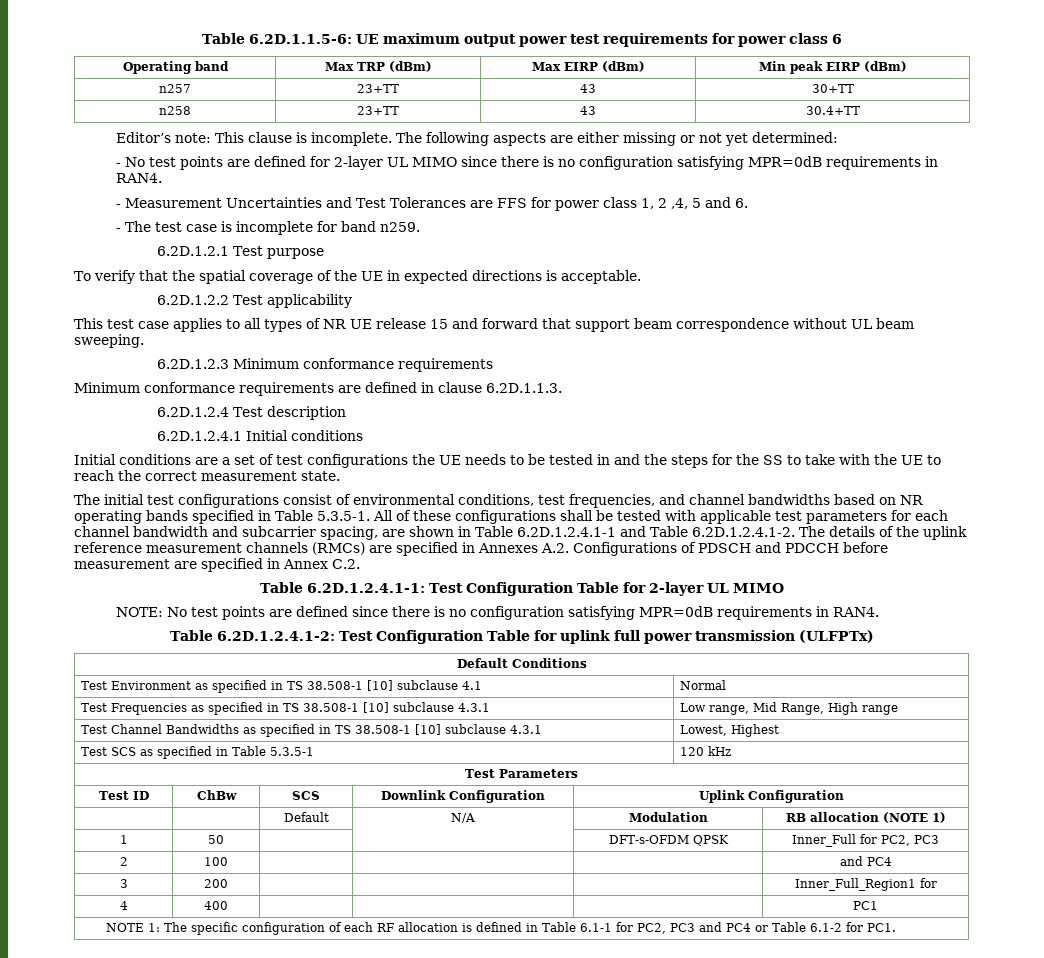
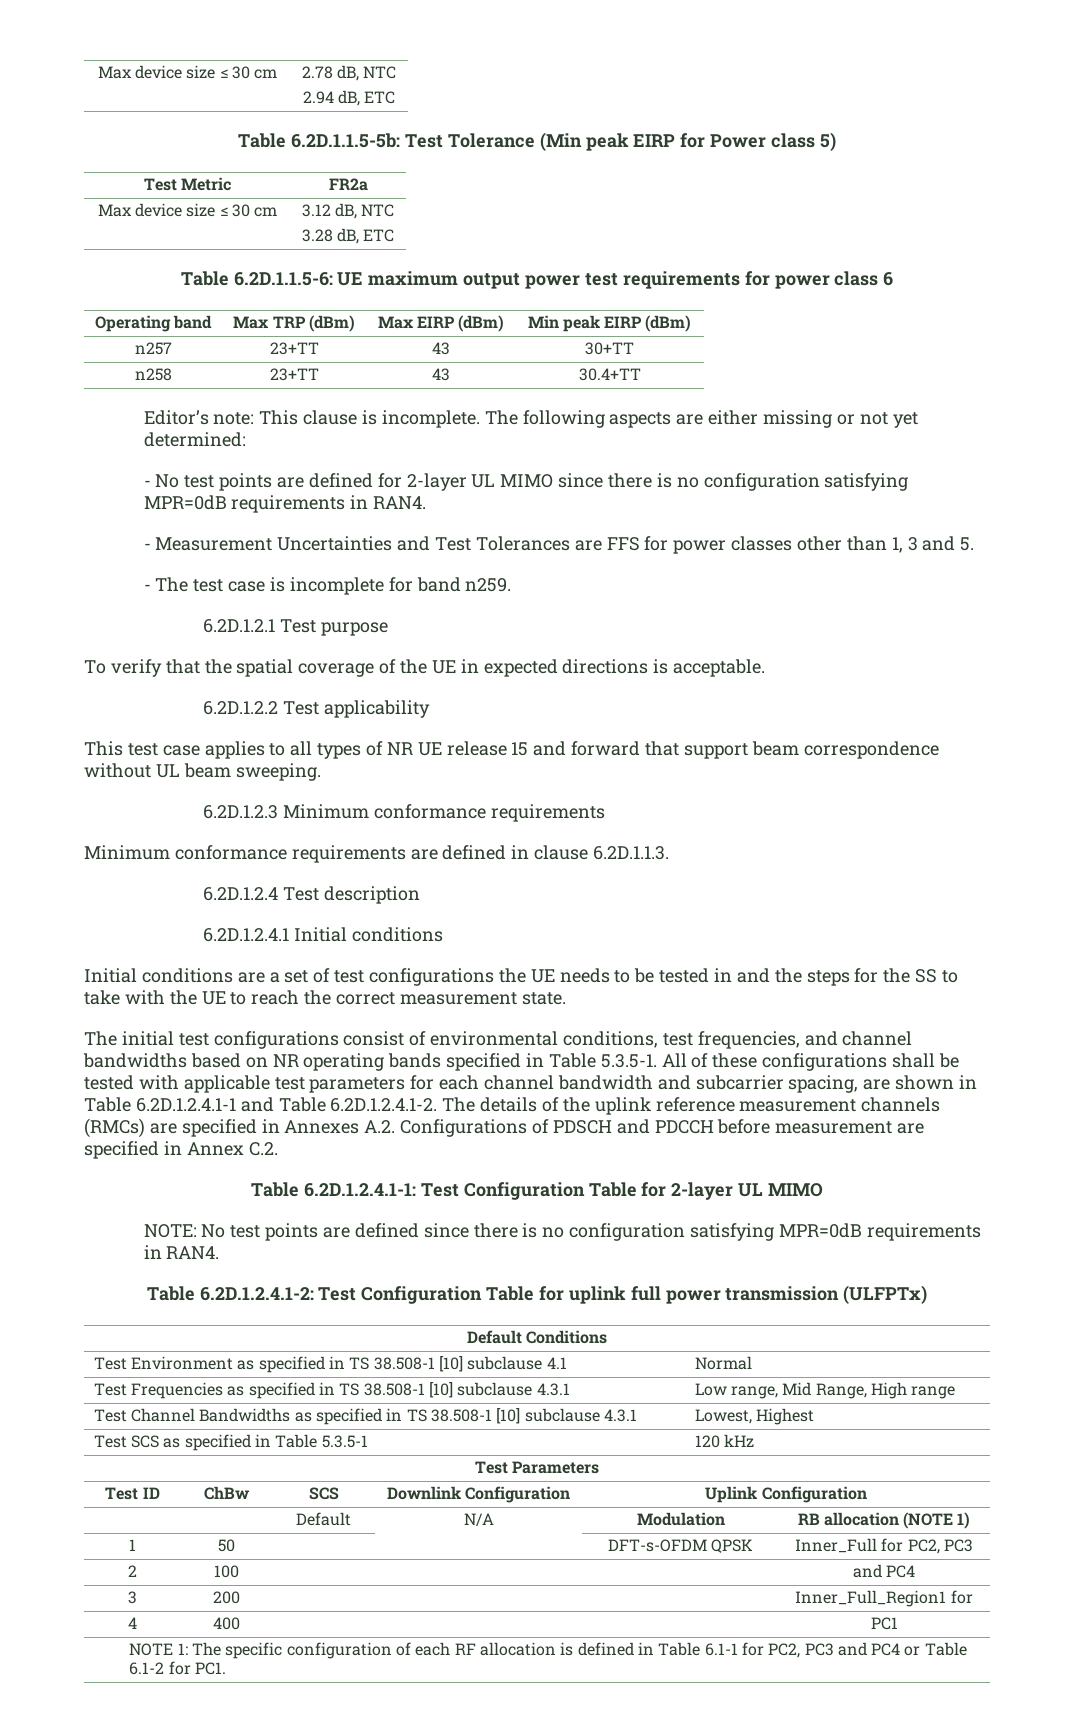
(202, 38) none -> [97,65,278,79] [301,65,397,81] [302,90,396,106] [238,132,836,151] [143,177,232,191] [328,178,368,191] [97,203,278,217] [301,203,395,219] [301,228,395,244] Max device size ≤ 30 cm | 2.78 dB, NTC // 2.94 dB, ETC // Table 6.2D.1.1.5-5b: Test Tolerance (Min peak EIRP for Power class 5) // Test Metric | FR2a // Max device size ≤ 30 cm | 3.12 dB, NTC // 3.28 dB, ETC //
[602,197,748,209] class 1, 2 ,4, 5 and 6. -> [731,536,975,553] classes other than 1, 3 and 5.

